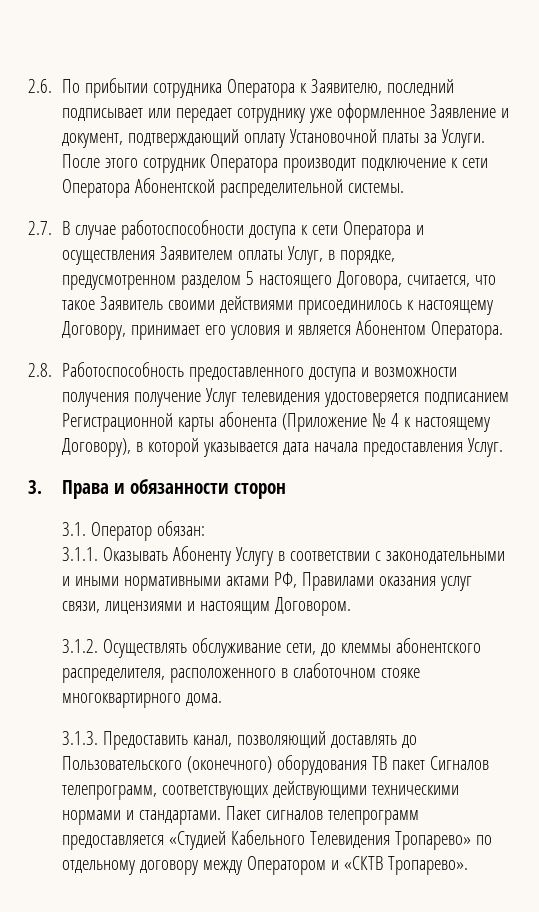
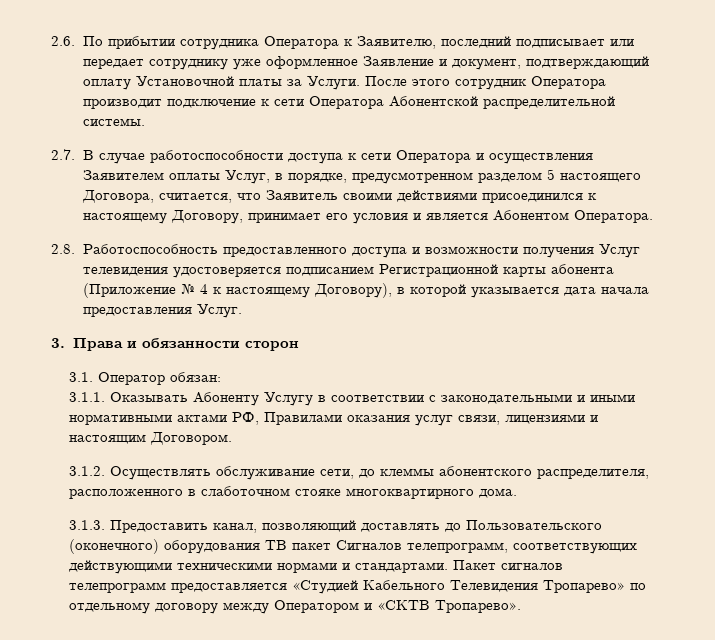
[62,300,96,310] такое -> (261, 196) none
[298,300,403,315] присоединилось -> [481,193,583,203] присоединился
[134,392,202,407] получение -> (594, 252) none

